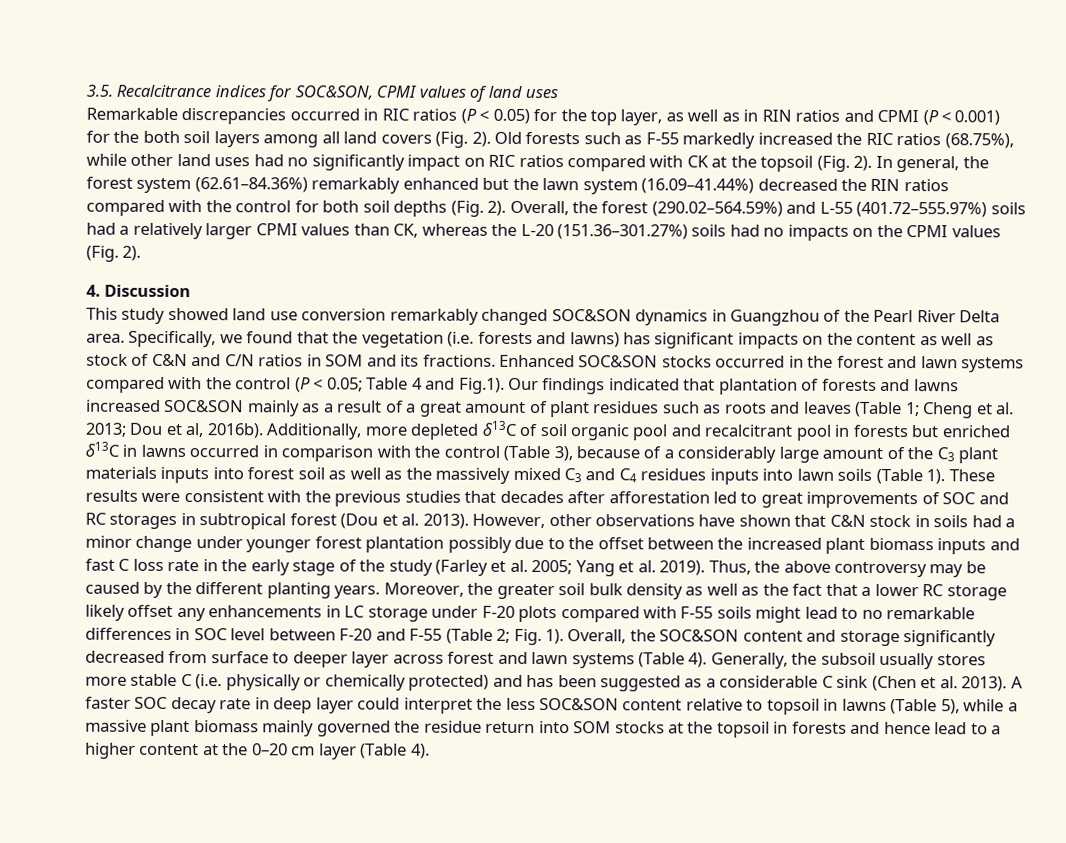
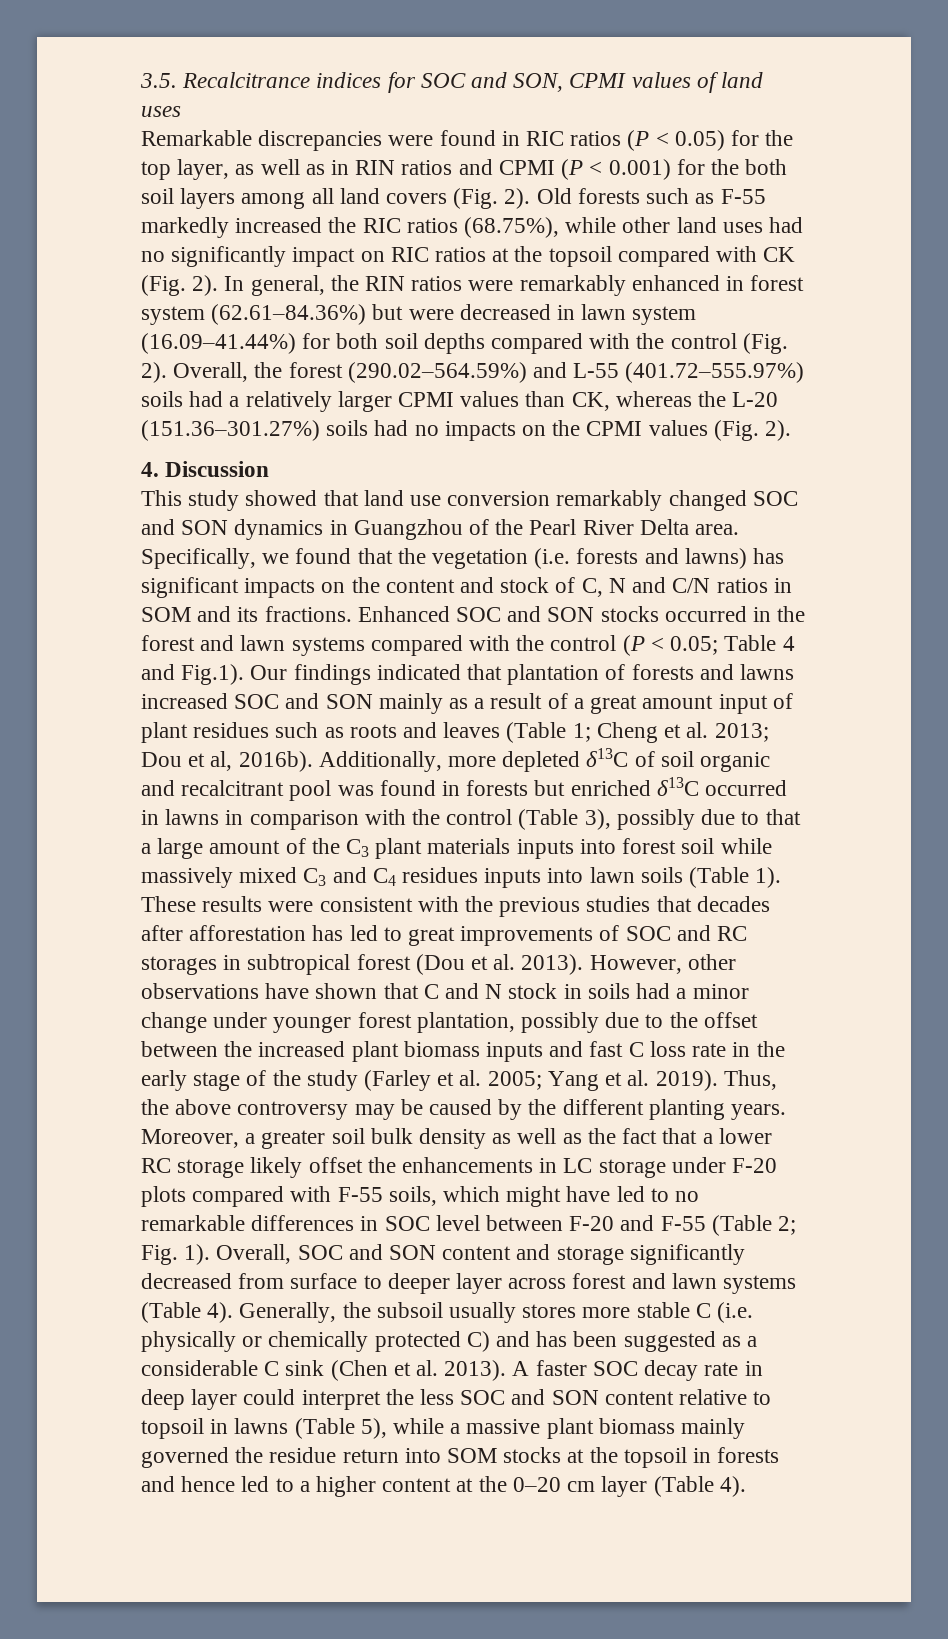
[294,85,373,100] SOC&SON, -> [420,72,564,92] SOC and SON,
[289,108,360,121] occurred -> [388,130,496,146] were found
[567,155,814,172] compared with CK at the topsoil -> [492,246,796,267] at the topsoil compared with CK
[86,176,949,195] [86,199,448,217] forest system (62.61–84.36%) remarkably enhanced but the lawn system (16.09–41.44%) decreased the RIN ratios compared with the control for both soil depths -> [365,275,805,296] [141,304,697,325] [141,333,737,354] RIN ratios were remarkably enhanced in forest system (62.61–84.36%) but were decreased in lawn system (16.09–41.44%) for both soil depths compared with the control
(229, 314) none -> [323,490,359,506] that
[551,309,632,322] SOC&SON -> [752,491,798,506] [141,519,229,535] SOC and SON
[919,333,994,346] [86,353,188,367] as well as stock of C&N -> [460,577,626,597] and stock of C, N
[578,355,659,368] SOC&SON -> [456,606,595,622] SOC and SON
[164,399,245,413] SOC&SON -> [234,693,373,709] SOC and SON
(527, 407) none -> [718,694,768,714] input
[632,424,668,441] pool -> (771, 762) none
(831, 432) none -> [337,780,436,796] was found
[122,444,260,458] in lawns occurred -> [705,780,788,796] [141,809,220,825] occurred in lawns
[576,446,777,463] because of a considerably -> [616,809,801,830] [141,843,151,854] possibly due to that a
[328,467,432,480] as well as the -> [720,838,772,854] while
(710, 497) none -> [312,925,344,941] has
[829,514,866,527] C&N -> [423,983,503,999] C and N
[365,536,445,553] plantation -> [416,1012,515,1033] plantation,
[467,582,494,595] the -> [245,1133,256,1144] a
[176,608,206,622] any -> [367,1157,396,1173] the
[716,606,838,623] soils might lead -> [388,1186,645,1207] soils, which might have led
[629,629,740,642] the SOC&SON -> [297,1244,437,1260] SOC and SON
[408,674,490,691] protected) -> [374,1331,490,1352] protected C)
[539,698,620,711] SOC&SON -> [460,1389,599,1405] SOC and SON
[934,722,968,735] lead -> [241,1476,270,1492] led

